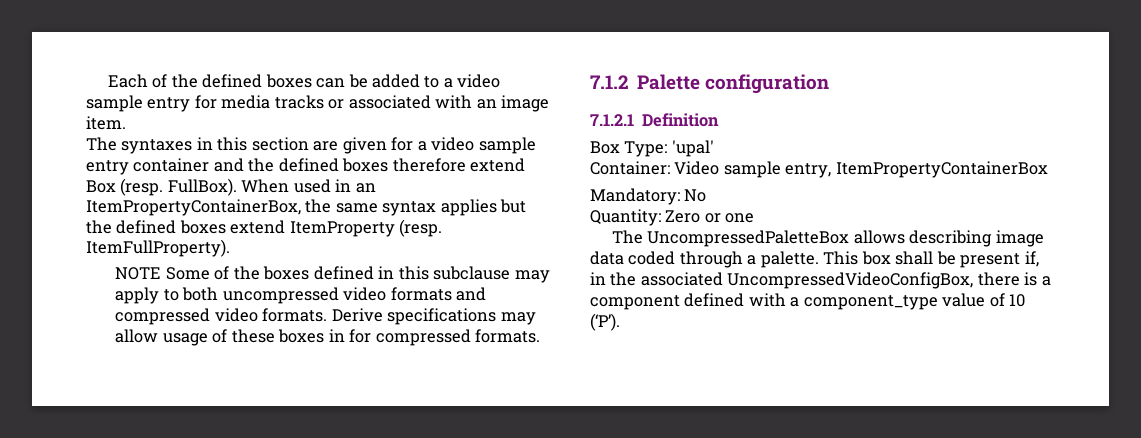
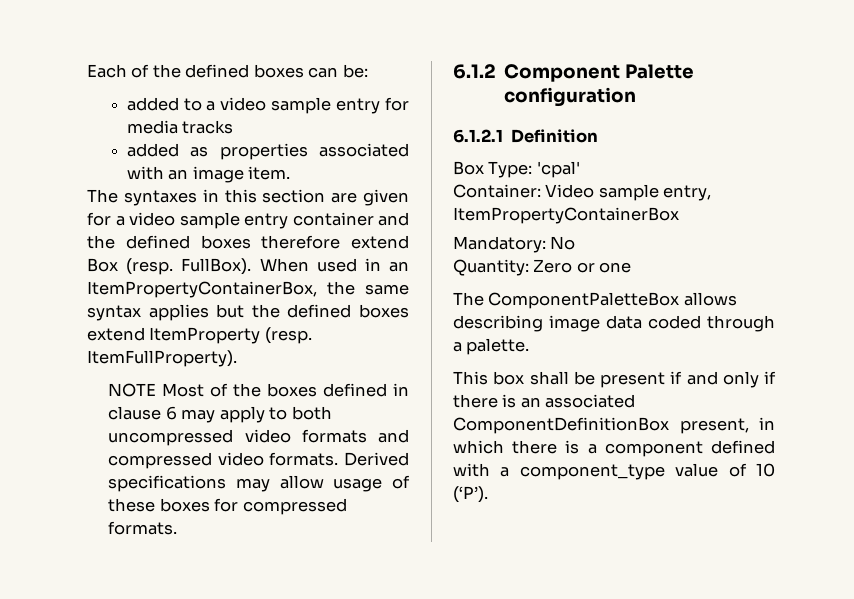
[348,74,368,88] be -> [342,64,368,78] be: //
[328,99,345,109] or -> [126,143,308,160] // added as properties
[165,267,210,280] Some -> [162,383,205,397] Most
[398,266,511,280] this subclause -> [108,406,177,420] clause 6
[331,308,383,322] Derive -> [344,452,409,466] Derived
[328,329,345,342] in -> (210, 505) none
[590,75,629,89] 7.1.2 -> [453,64,621,82] 6.1.2 Component
[590,114,634,126] 7.1.2.1 -> [453,129,503,143] 6.1.2.1
[671,140,714,157] 'upal' -> [536,161,580,178] 'cpal'
[647,230,850,247] UncompressedPaletteBox -> [488,292,680,309] ComponentPaletteBox
(819, 259) none -> (530, 346) //
[1024,251,1039,267] [590,272,974,289] if, in the associated UncompressedVideoConfigBox, -> [670,371,776,388] [453,394,636,408] [453,417,775,434] [453,440,504,454] if and only if there is an associated ComponentDefinitionBox present, in which

